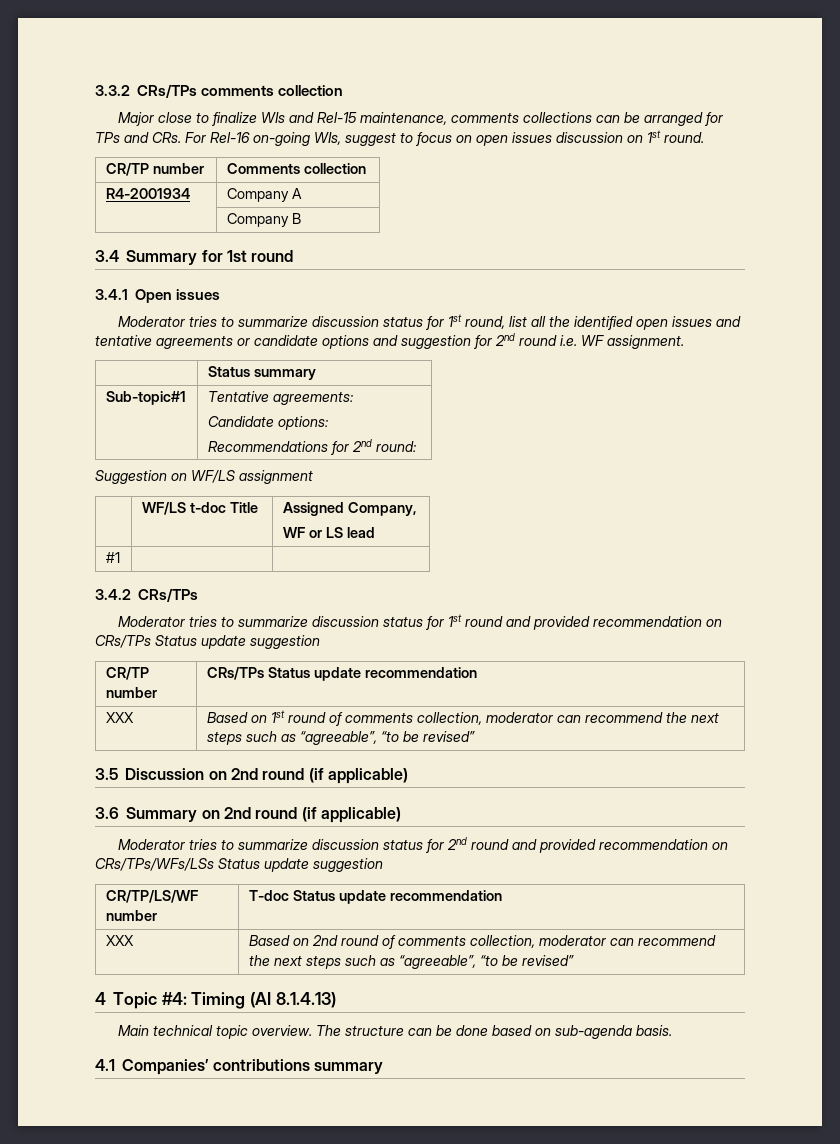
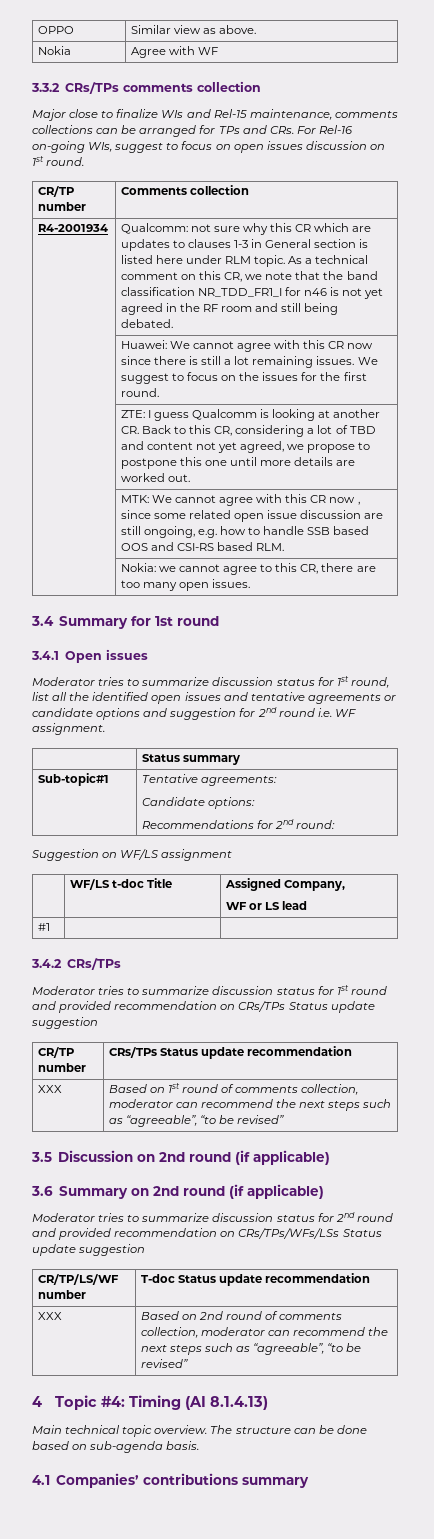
(95, 90) none -> [37,26,74,34] [130,25,257,34] [37,46,71,55] [130,46,218,58] OPPO | Similar view as above. // Nokia | Agree with WF //
[226,188,302,202] [226,213,301,227] Company A // | Company B -> [120,223,372,235] [120,239,369,251] [120,255,369,267] [120,271,378,282] [120,287,384,299] [120,303,339,315] [120,319,173,328] [120,340,374,352] [120,356,378,368] [120,372,367,384] [120,388,159,397] [120,409,381,421] [120,425,376,437] [120,441,371,453] [120,457,356,469] [120,473,190,482] [120,494,360,506] [120,510,384,522] [120,526,370,538] [120,542,285,551] [120,563,376,575] [120,579,251,591] Qualcomm: not sure why this CR which are updates to clauses 1-3 in General section is listed here under RLM topic. As a technical comment on this CR, we note that the band classification NR_TDD_FR1_I for n46 is not yet agreed in the RF room and still being debated. // | Huawei: We cannot agree with this CR now since there is still a lot remaining issues. We suggest to focus on the issues for the first round. // | ZTE: I guess Qualcomm is looking at another CR. Back to this CR, considering a lot of TBD and content not yet agreed, we propose to postpone this one until more details are worked out. // | MTK: We cannot agree with this CR now , since some related open issue discussion are still ongoing, e.g. how to handle SSB based OOS and CSI-RS based RLM. // | Nokia: we cannot agree to this CR, there are too many open issues.

